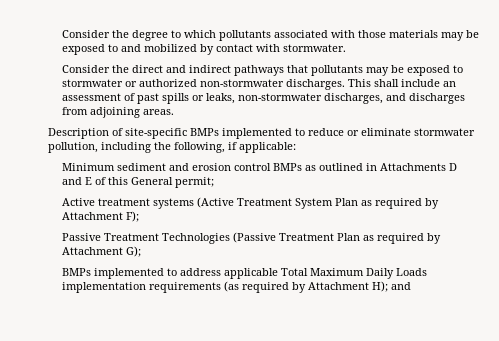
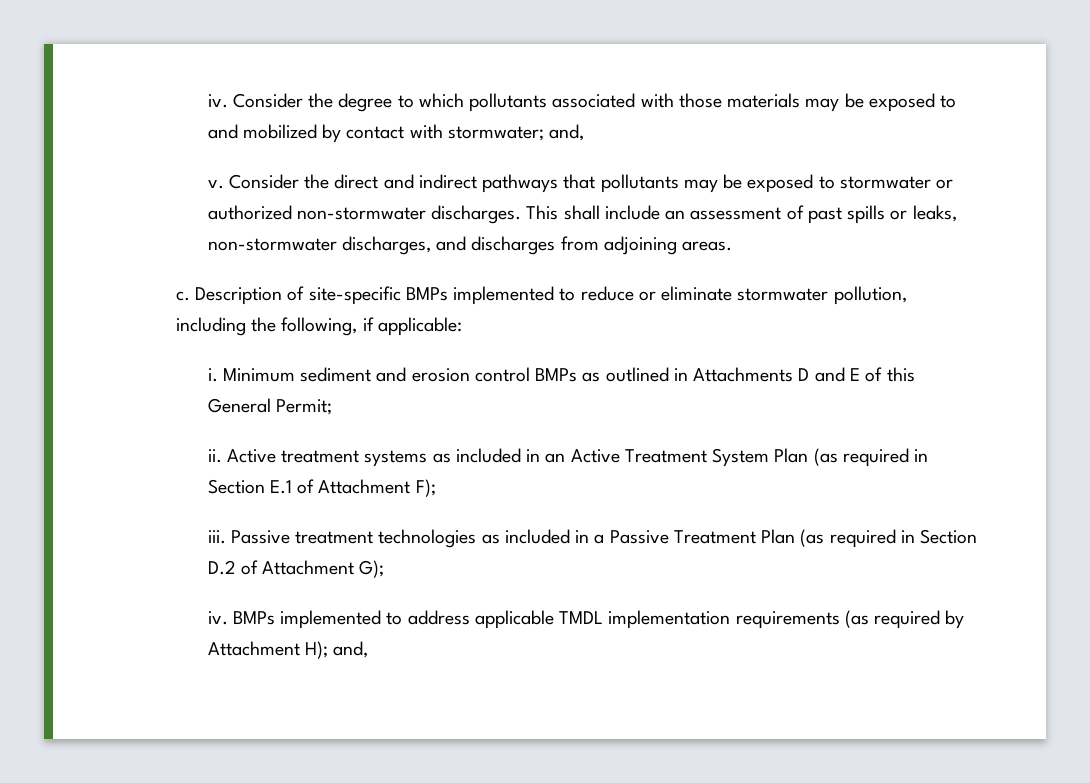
(61, 34) none -> [207,94,228,108] iv.
[282,44,346,52] stormwater. // -> [447,124,585,141] [207,180,224,189] stormwater; and, // v.
(174, 112) none -> [175,291,190,301] c.
(296, 147) none -> [207,368,218,382] i.
[174,177,214,188] permit; // -> [275,399,332,415] [207,449,222,463] Permit; // ii.
[196,197,439,209] [61,211,139,222] [61,232,441,244] (Active Treatment System Plan as required by Attachment F); // Passive Treatment Technologies (Passive Treatment Plan as required by -> [432,448,929,467] [207,479,436,497] [207,529,978,548] [207,560,258,575] as included in an Active Treatment System Plan (as required in Section E.1 of Attachment F); // iii. Passive treatment technologies as included in a Passive Treatment Plan (as required in Section D.2 of
(141, 251) none -> [207,611,228,625] iv.
[280,268,427,279] Total Maximum Daily Loads -> [559,611,604,624] TMDL
[390,282,411,290] and -> [333,641,369,658] and,

